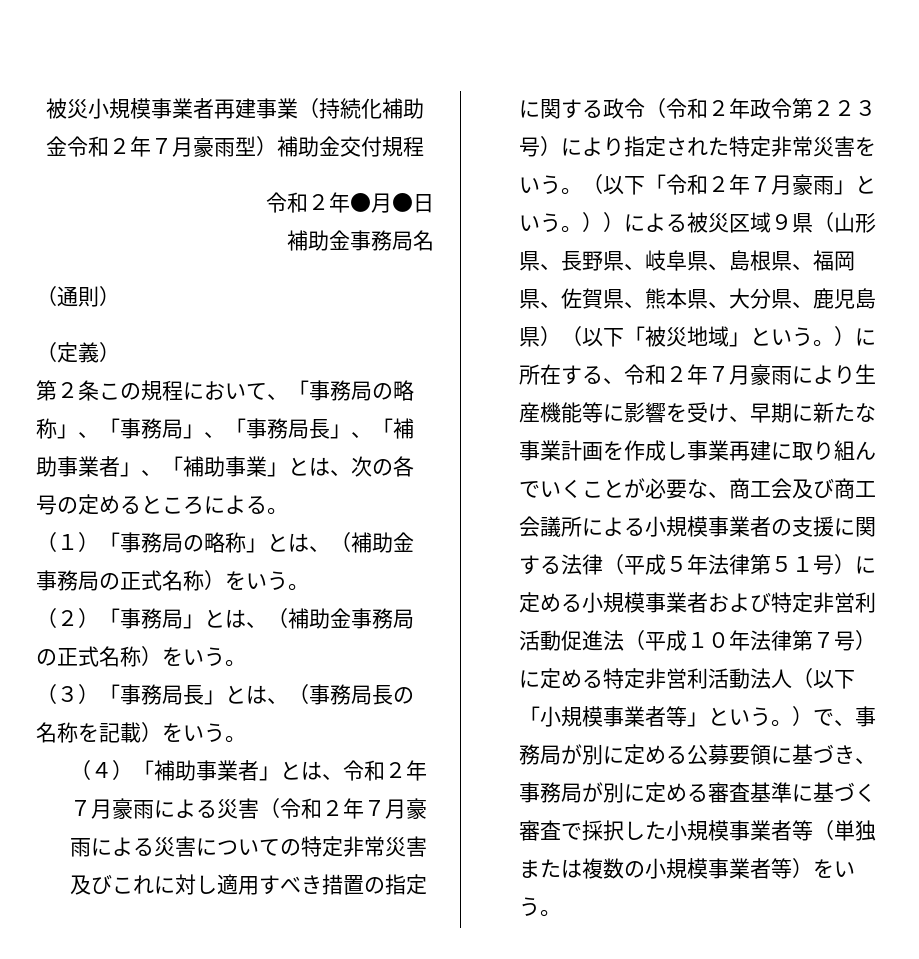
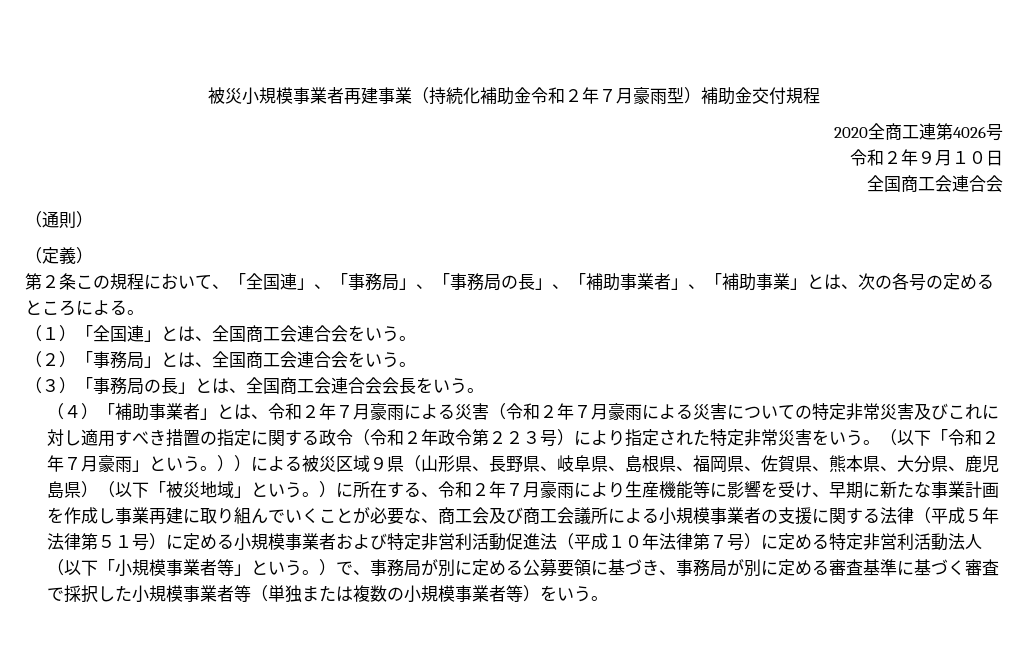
[266,192,434,213] [287,230,434,251] 令和２年●月●日 // 補助金事務局名 -> [834,123,1003,141] [850,149,1003,166] [867,175,1003,192] 2020全商工連第4026号 // 令和２年９月１０日 // 全国商工会連合会
[309,380,414,401] [36,418,57,439] 事務局の略称 -> [246,273,297,290] 全国連
(309, 429) none -> [501,275,518,289] の
[120,532,414,553] [36,570,225,591] 事務局の略称」とは、（補助金事務局の正式名称） -> [93,325,348,342] 全国連」とは、全国商工会連合会
[267,608,414,629] [36,646,162,667] （補助金事務局の正式名称） -> [212,351,348,368] 全国商工会連合会
(183, 695) none -> [144,379,161,393] の
[288,684,414,705] [36,722,162,743] （事務局長の名称を記載） -> [246,377,416,394] 全国商工会連合会会長

